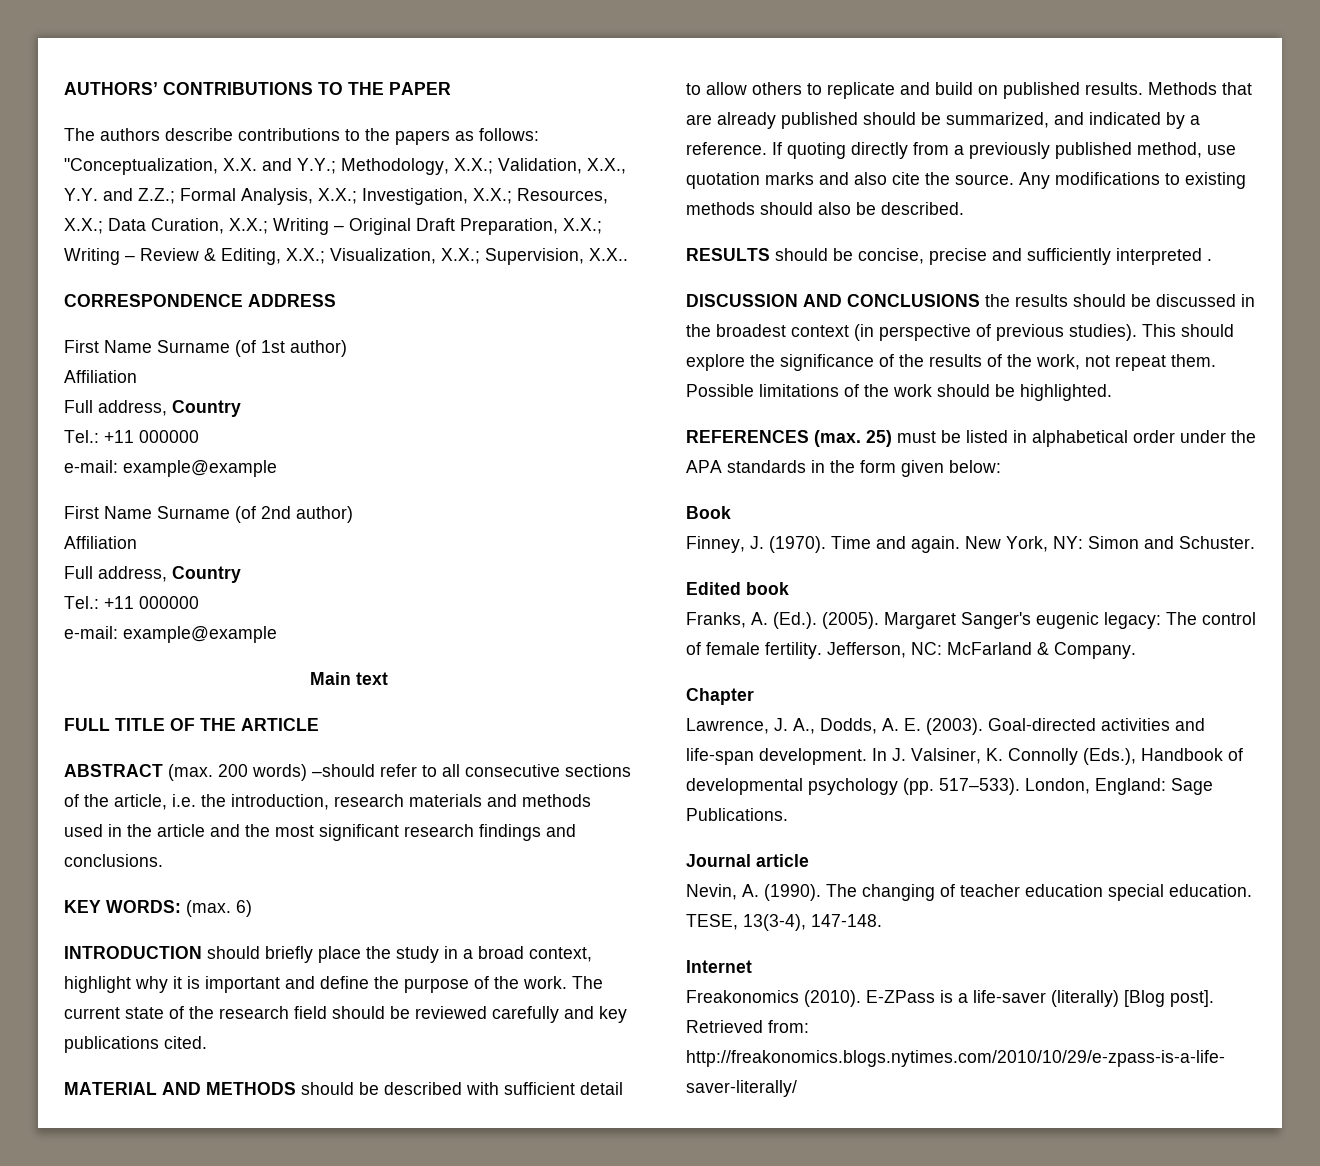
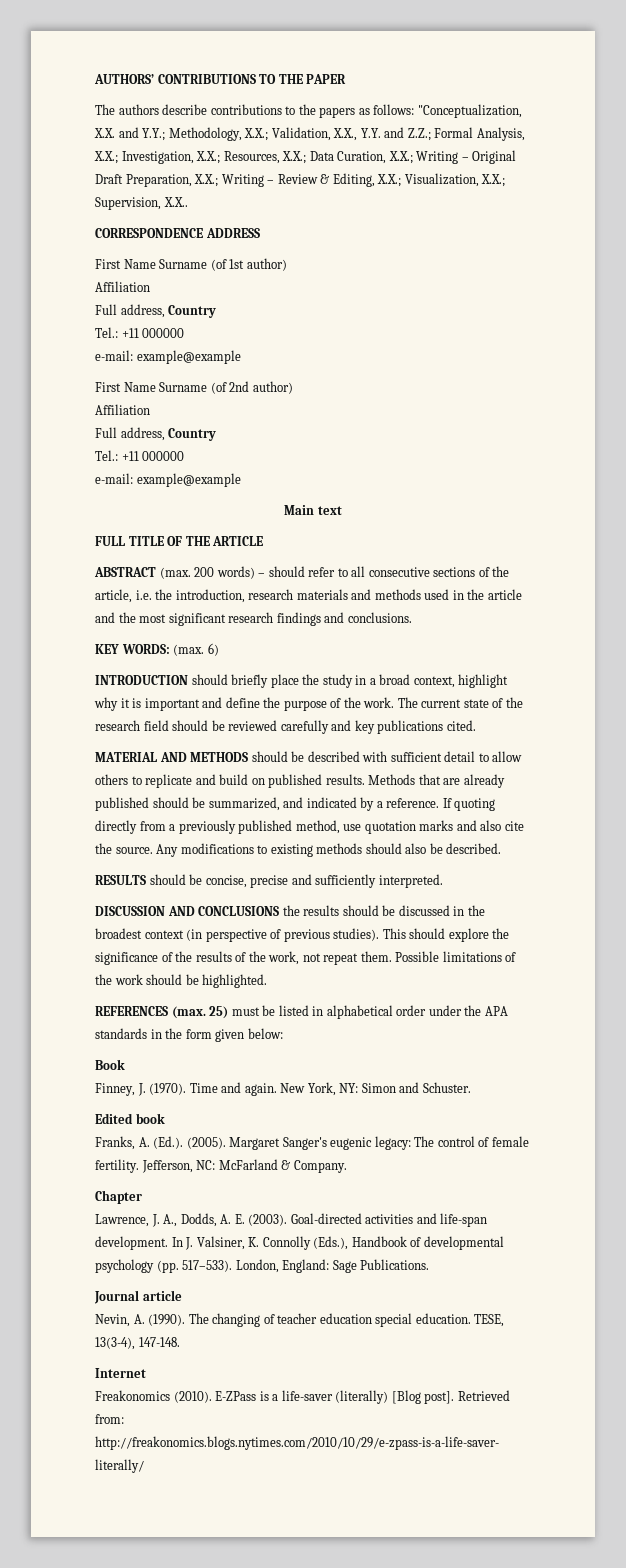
[312,764,375,777] –should -> [258,566,305,577] – should
[1116,248,1212,265] interpreted . -> [378,874,443,888] interpreted.

